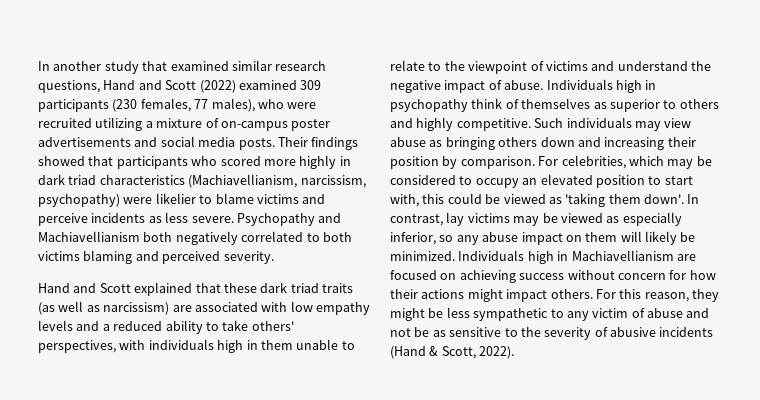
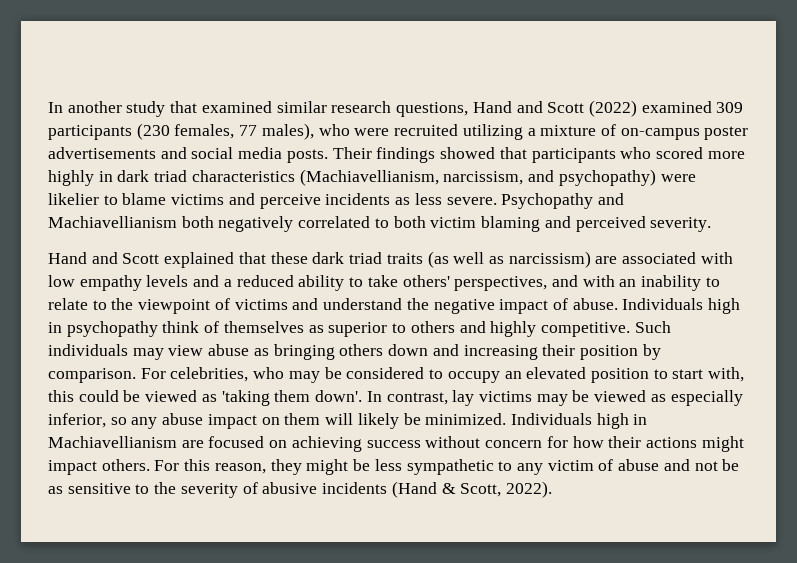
(366, 181) none -> [528,170,555,182] and
[38,251,80,261] victims -> [430,217,477,228] victim
[119,339,339,353] with individuals high in them unable -> [551,275,702,291] and with an inability
[628,156,664,166] which -> [253,367,285,379] who

